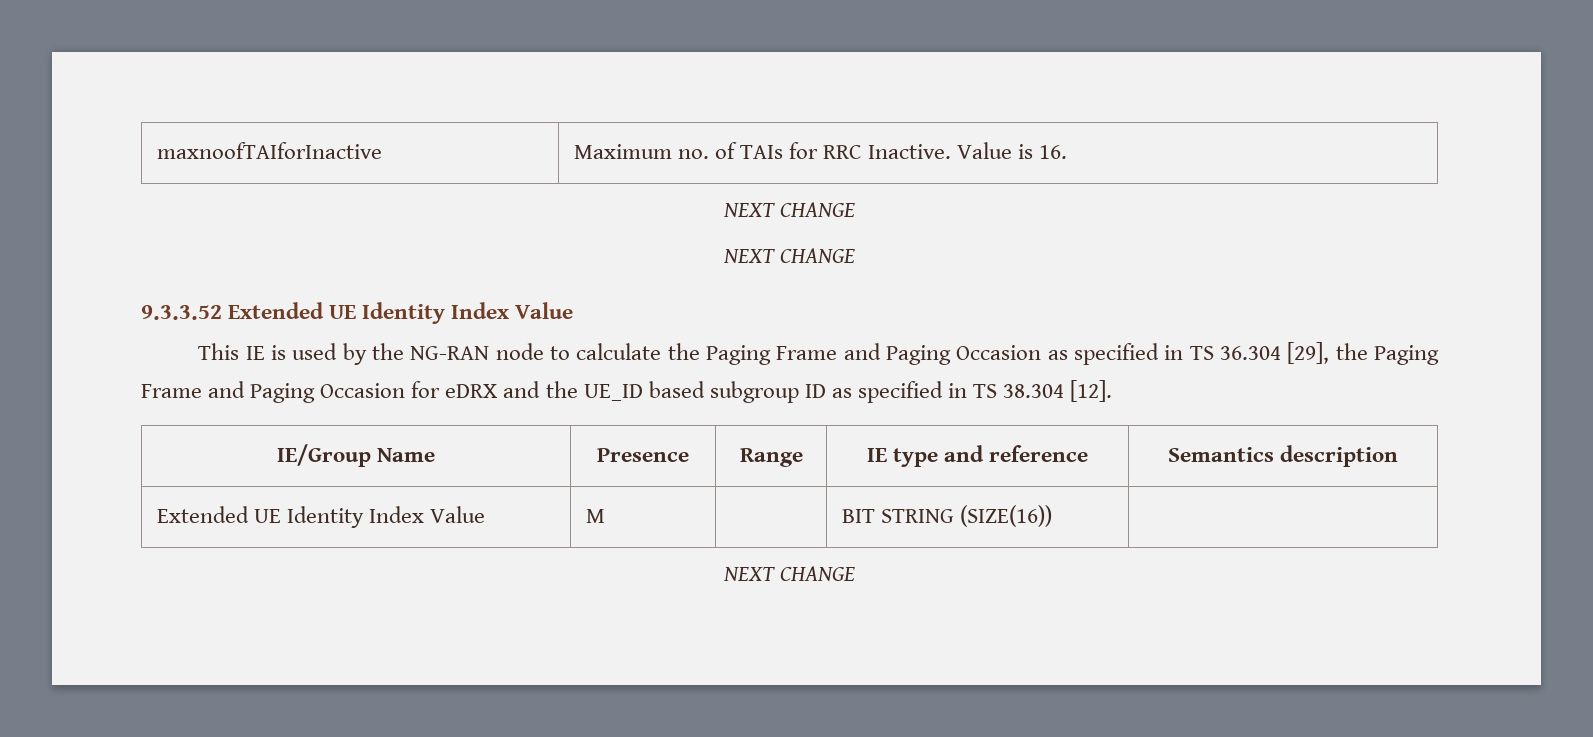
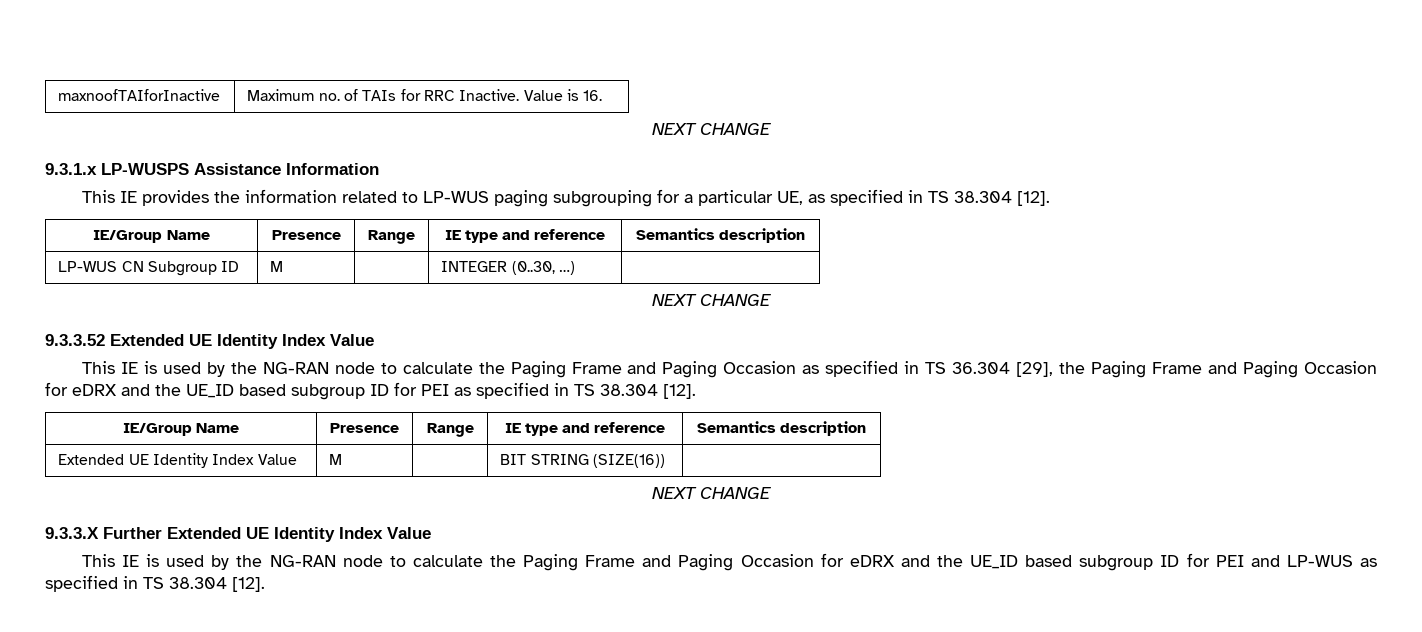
(856, 209) none -> [45,163,379,175] [81,189,1050,207] [93,230,210,243] [271,230,341,240] [368,230,415,244] [444,229,606,243] [635,228,806,243] [58,261,240,276] [270,261,284,272] [441,261,575,275] // 9.3.1.x LP-WUSPS Assistance Information // This IE provides the information related to LP-WUS paging subgrouping for a particular UE, as specified in TS 38.304 [12]. // IE/Group Name | Presence | Range | IE type and reference | Semantics description // LP-WUS CN Subgroup ID | M | | INTEGER (0..30, …) |
(826, 391) none -> [394,382,449,396] for PEI
(856, 573) none -> [45,527,431,542] [81,553,1378,571] [45,575,265,592] // 9.3.3.X Further Extended UE Identity Index Value // This IE is used by the NG-RAN node to calculate the Paging Frame and Paging Occasion for eDRX and the UE_ID based subgroup ID for PEI and LP-WUS as specified in TS 38.304 [12].

